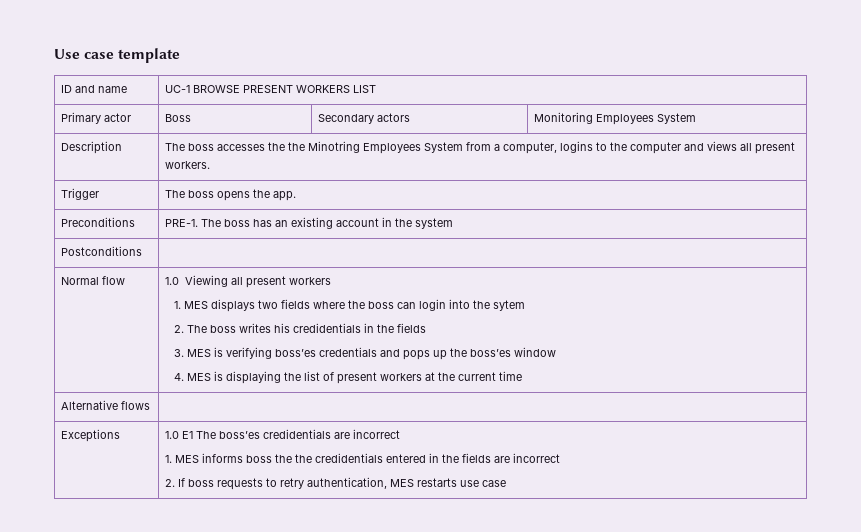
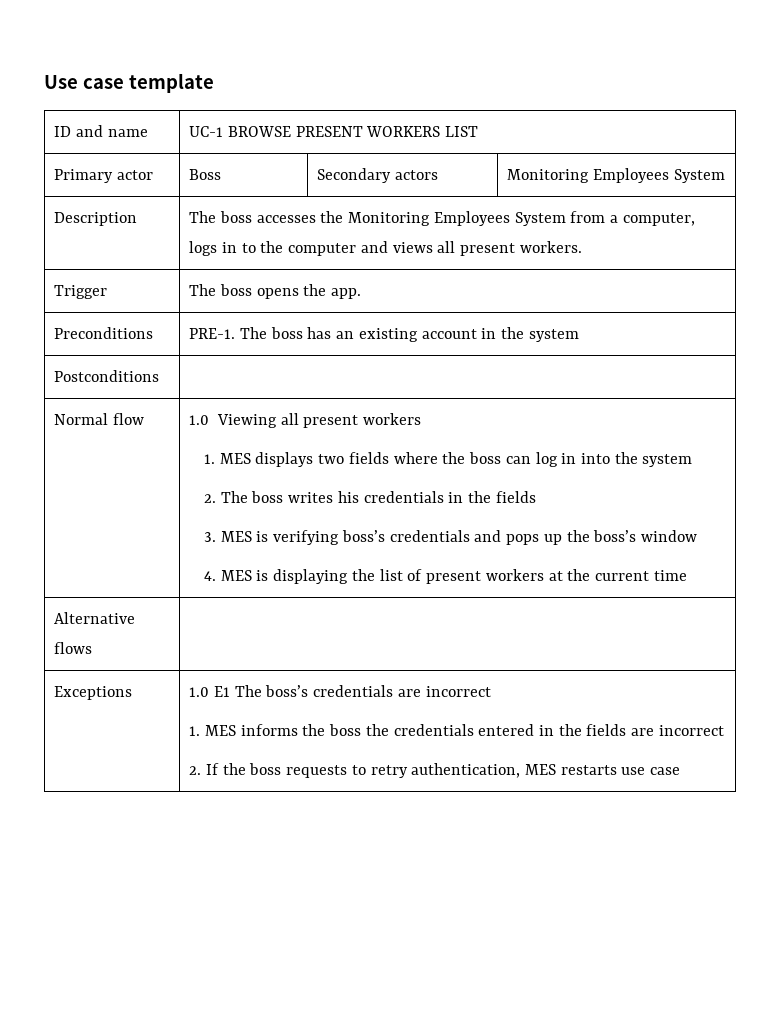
[288,141,361,153] the Minotring -> [348,212,431,226] Monitoring
[560,141,594,153] logins -> [189,241,237,256] logs in
[418,299,446,311] login -> [535,452,577,467] log in
[492,300,525,311] sytem -> [642,454,693,467] system
[292,323,361,333] credidentials -> [363,491,444,503] credentials
[274,349,316,357] boss’es -> [341,530,385,542] boss’s
[469,349,511,357] boss’es -> [593,530,637,542] boss’s
[219,429,332,439] boss’es credidentials -> [265,685,394,697] boss’s credentials
(244, 458) none -> [302,724,326,736] the
[295,453,384,463] the credidentials -> [393,724,474,736] credentials
(186, 482) none -> [222,763,246,775] the

